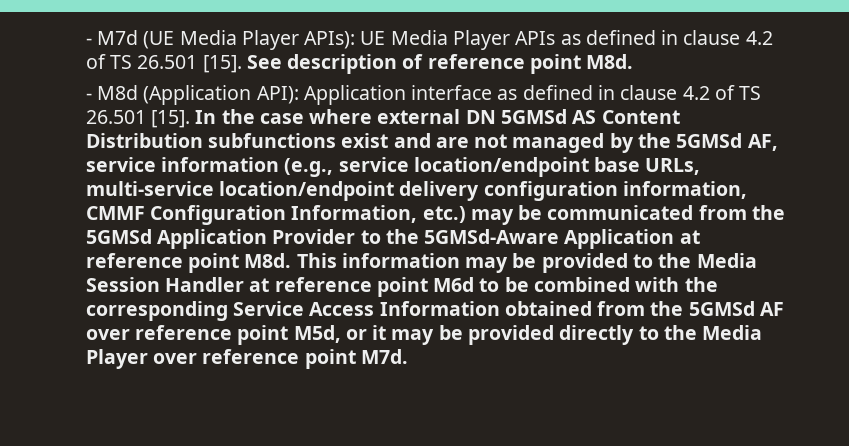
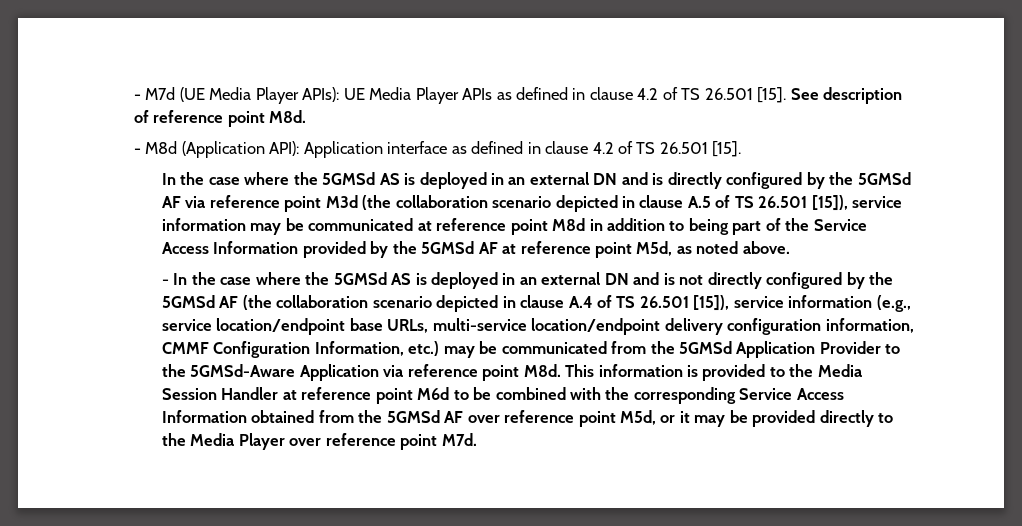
[195,109,680,124] [85,133,778,153] In the case where external DN 5GMSd AS Content Distribution subfunctions exist and are not managed by the 5GMSd AF, -> [161,172,911,189] [161,195,903,212] [161,218,867,235] [161,241,790,258] [161,272,894,289] [161,295,730,312] // In the case where the 5GMSd AS is deployed in an external DN and is directly configured by the 5GMSd AF via reference point M3d (the collaboration scenario depicted in clause A.5 of TS 26.501 [15]), service information may be communicated at reference point M8d in addition to being part of the Service Access Information provided by the 5GMSd AF at reference point M5d, as noted above. // - In the case where the 5GMSd AS is deployed in an external DN and is not directly configured by the 5GMSd AF (the collaboration scenario depicted in clause A.4 of TS 26.501 [15]),
[679,230,700,244] at -> [383,365,405,377] via
[465,253,537,273] may be -> [687,365,699,377] is

